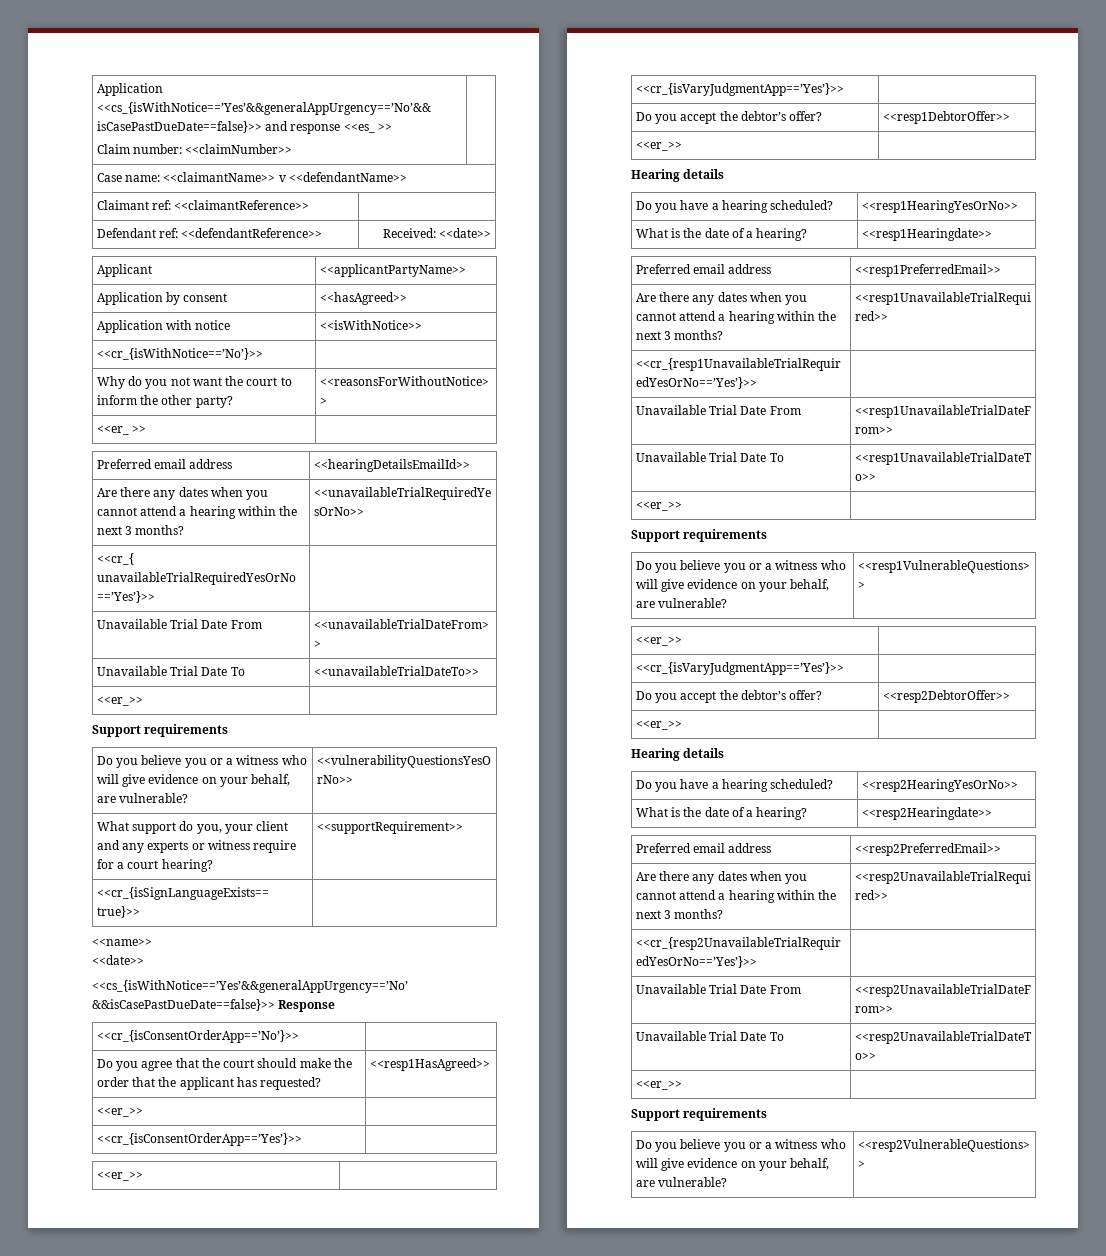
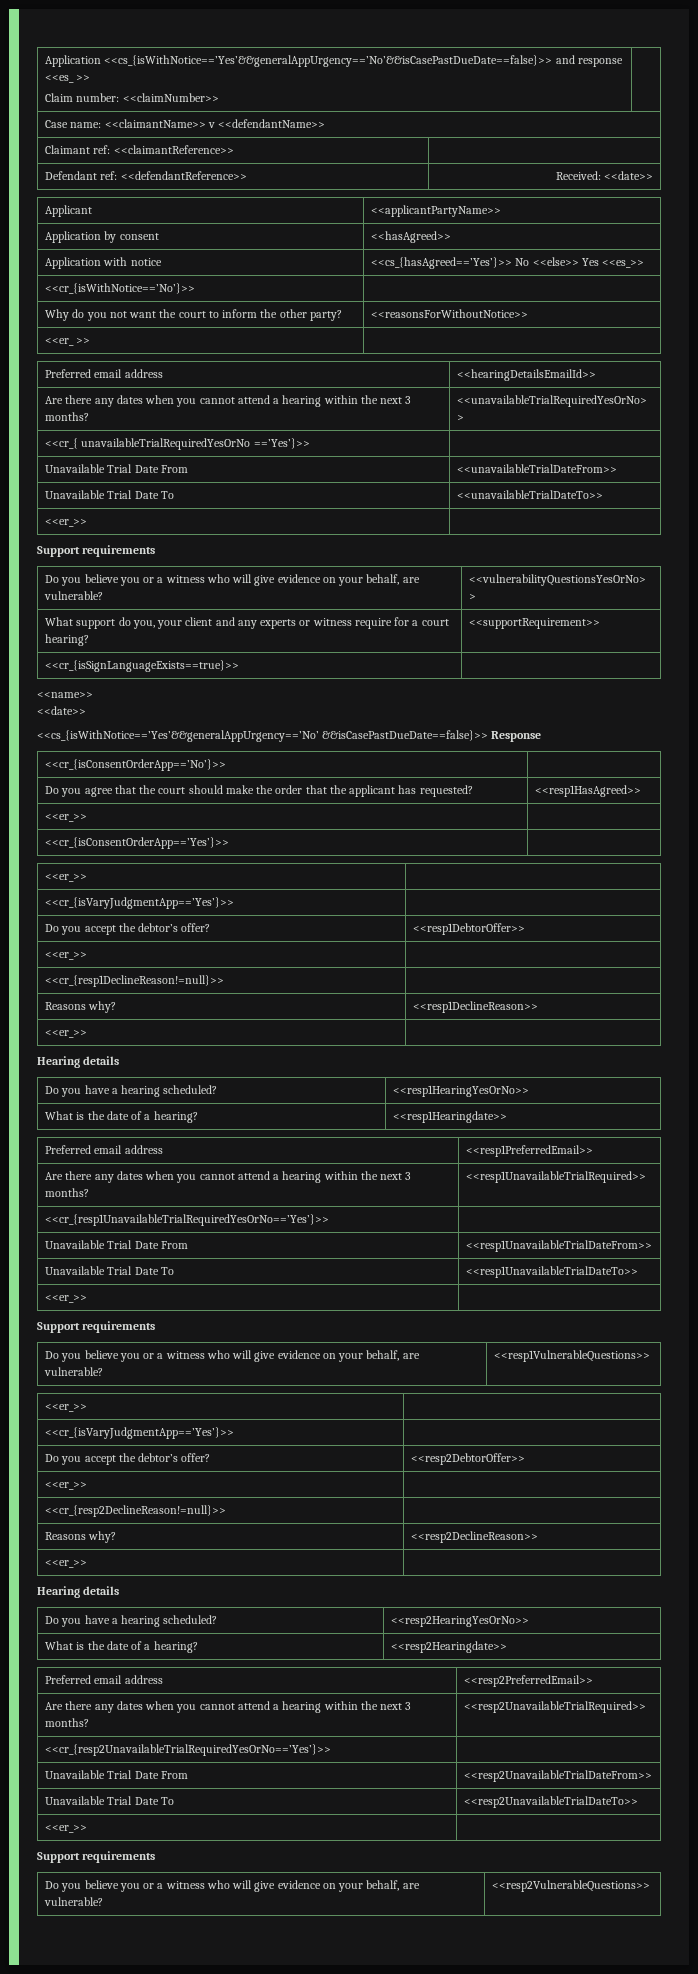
[319,320,422,330] <<isWithNotice>> -> [371,257,645,269] <<cs_{hasAgreed==’Yes’}>> No <<else>> Yes <<es_>>
(682, 146) none -> [45,975,225,987] [45,1001,117,1013] [413,1001,539,1013] [45,1030,88,1038] // <<cr_{resp1DeclineReason!=null}>> | // Reasons why? | <<resp1DeclineReason>> // <<er_>> |
(682, 725) none -> [45,1505,227,1517] [45,1531,117,1543] [411,1531,539,1543] [45,1560,88,1568] // <<cr_{resp2DeclineReason!=null}>> | // Reasons why? | <<resp2DeclineReason>> // <<er_>> |

